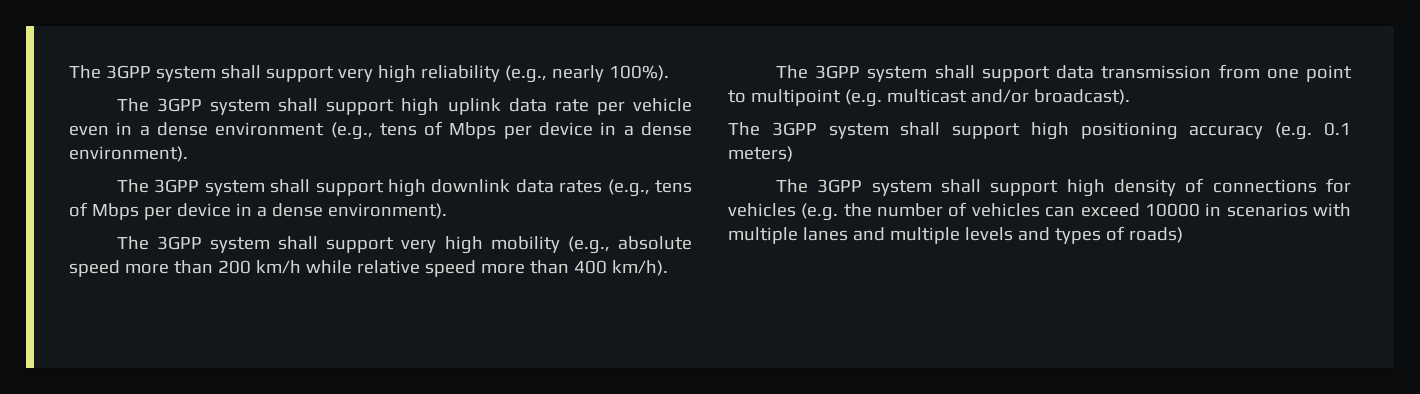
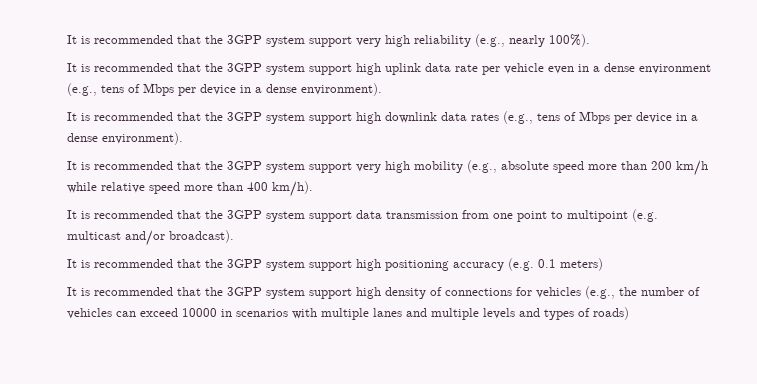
[69,65,261,82] The 3GPP system shall -> [67,35,305,47] It is recommended that the 3GPP system
[116,98,319,115] The 3GPP system shall -> [67,63,305,75] It is recommended that the 3GPP system
[116,179,311,196] The 3GPP system shall -> [67,112,305,124] It is recommended that the 3GPP system
[116,236,319,253] The 3GPP system shall -> [67,161,305,173] It is recommended that the 3GPP system
[775,65,975,82] The 3GPP system shall -> [67,210,305,222] It is recommended that the 3GPP system
[728,122,941,139] The 3GPP system shall -> [67,259,305,271] It is recommended that the 3GPP system
[775,179,981,196] The 3GPP system shall -> [67,287,305,299] It is recommended that the 3GPP system
[801,203,839,221] (e.g. -> [585,286,615,299] (e.g.,

